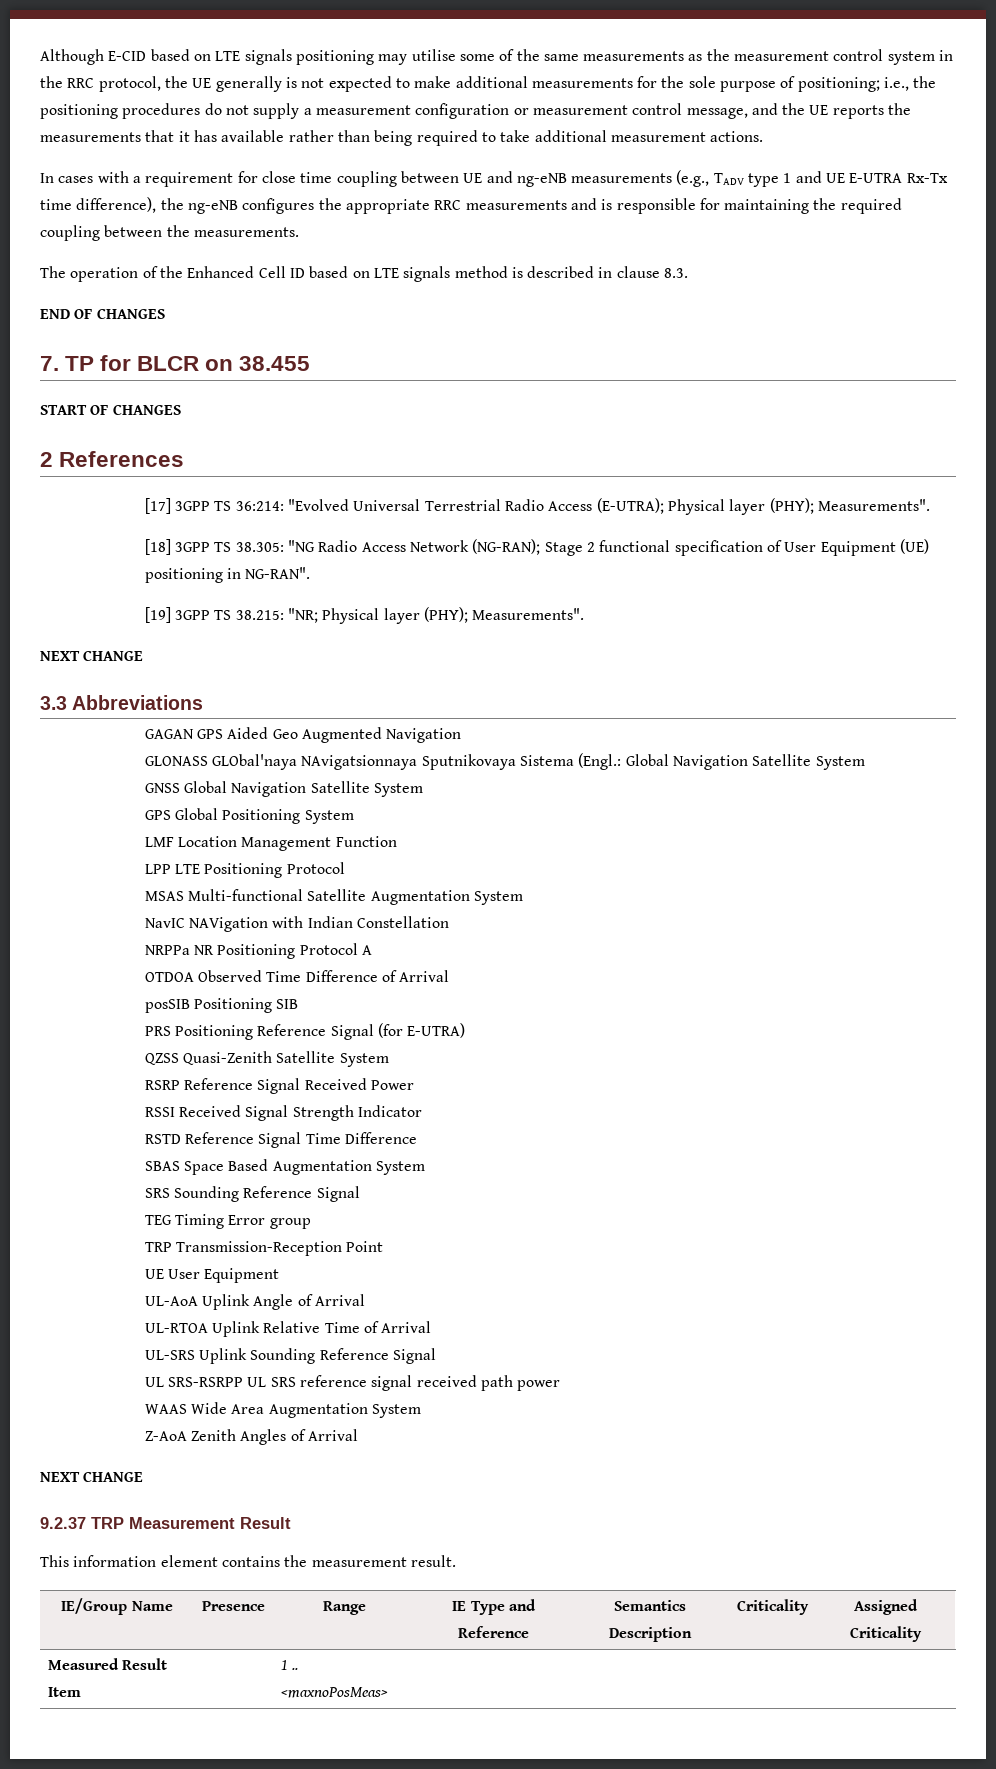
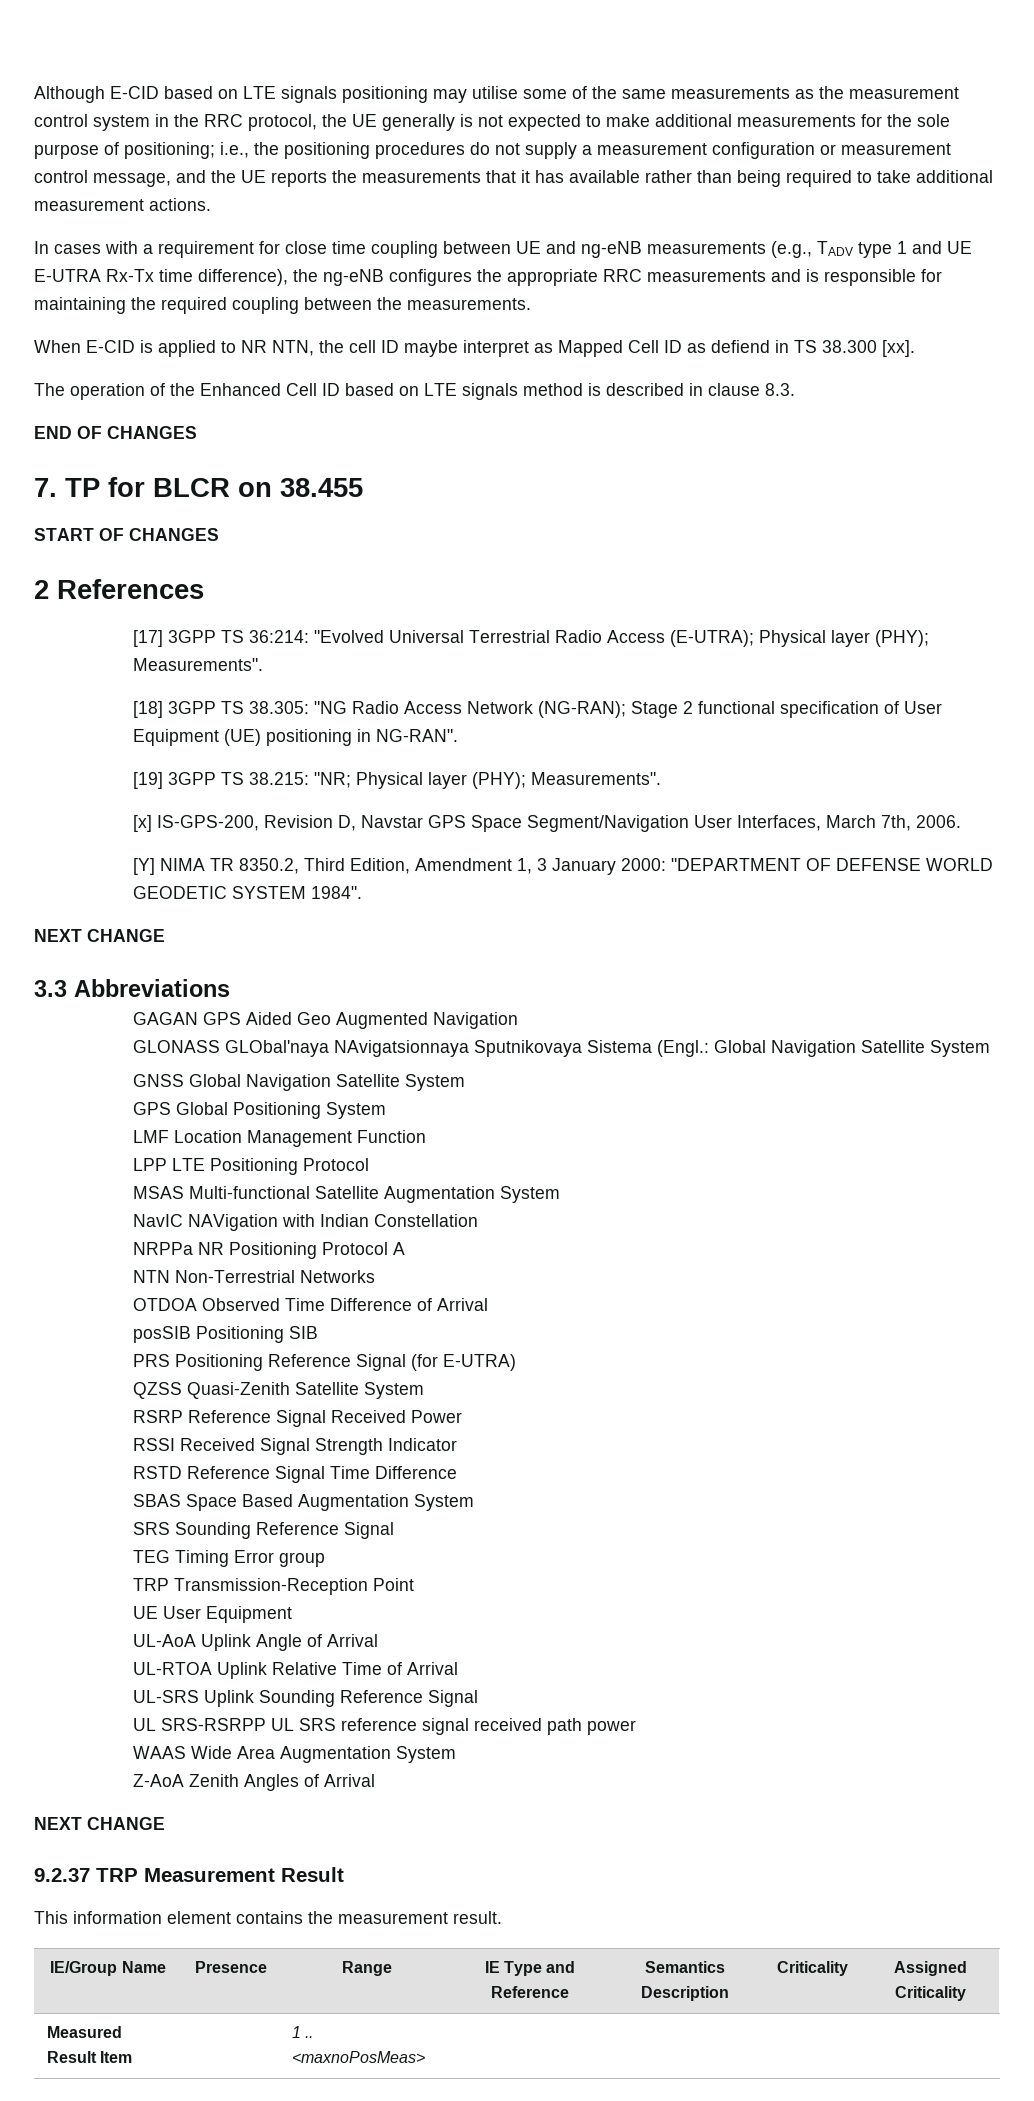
(299, 232) none -> [34,340,915,357] // When E-CID is applied to NR NTN, the cell ID maybe interpret as Mapped Cell ID as defiend in TS 38.300 [xx].
(585, 614) none -> [133,815,962,832] [133,858,994,875] [133,886,363,899] // [x] IS-GPS-200, Revision D, Navstar GPS Space Segment/Navigation User Interfaces, March 7th, 2006. // [Y] NIMA TR 8350.2, Third Edition, Amendment 1, 3 January 2000: "DEPARTMENT OF DEFENSE WORLD GEODETIC SYSTEM 1984".
(373, 950) none -> [133,1270,376,1283] // NTN Non-Terrestrial Networks

